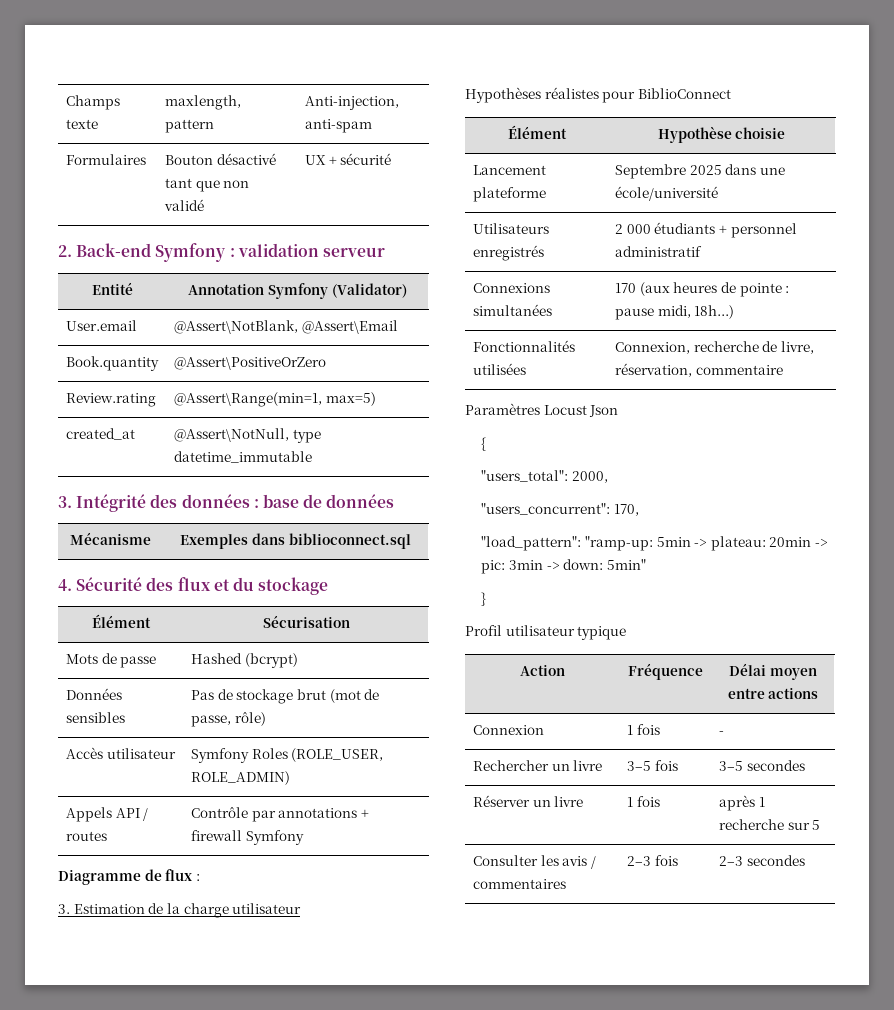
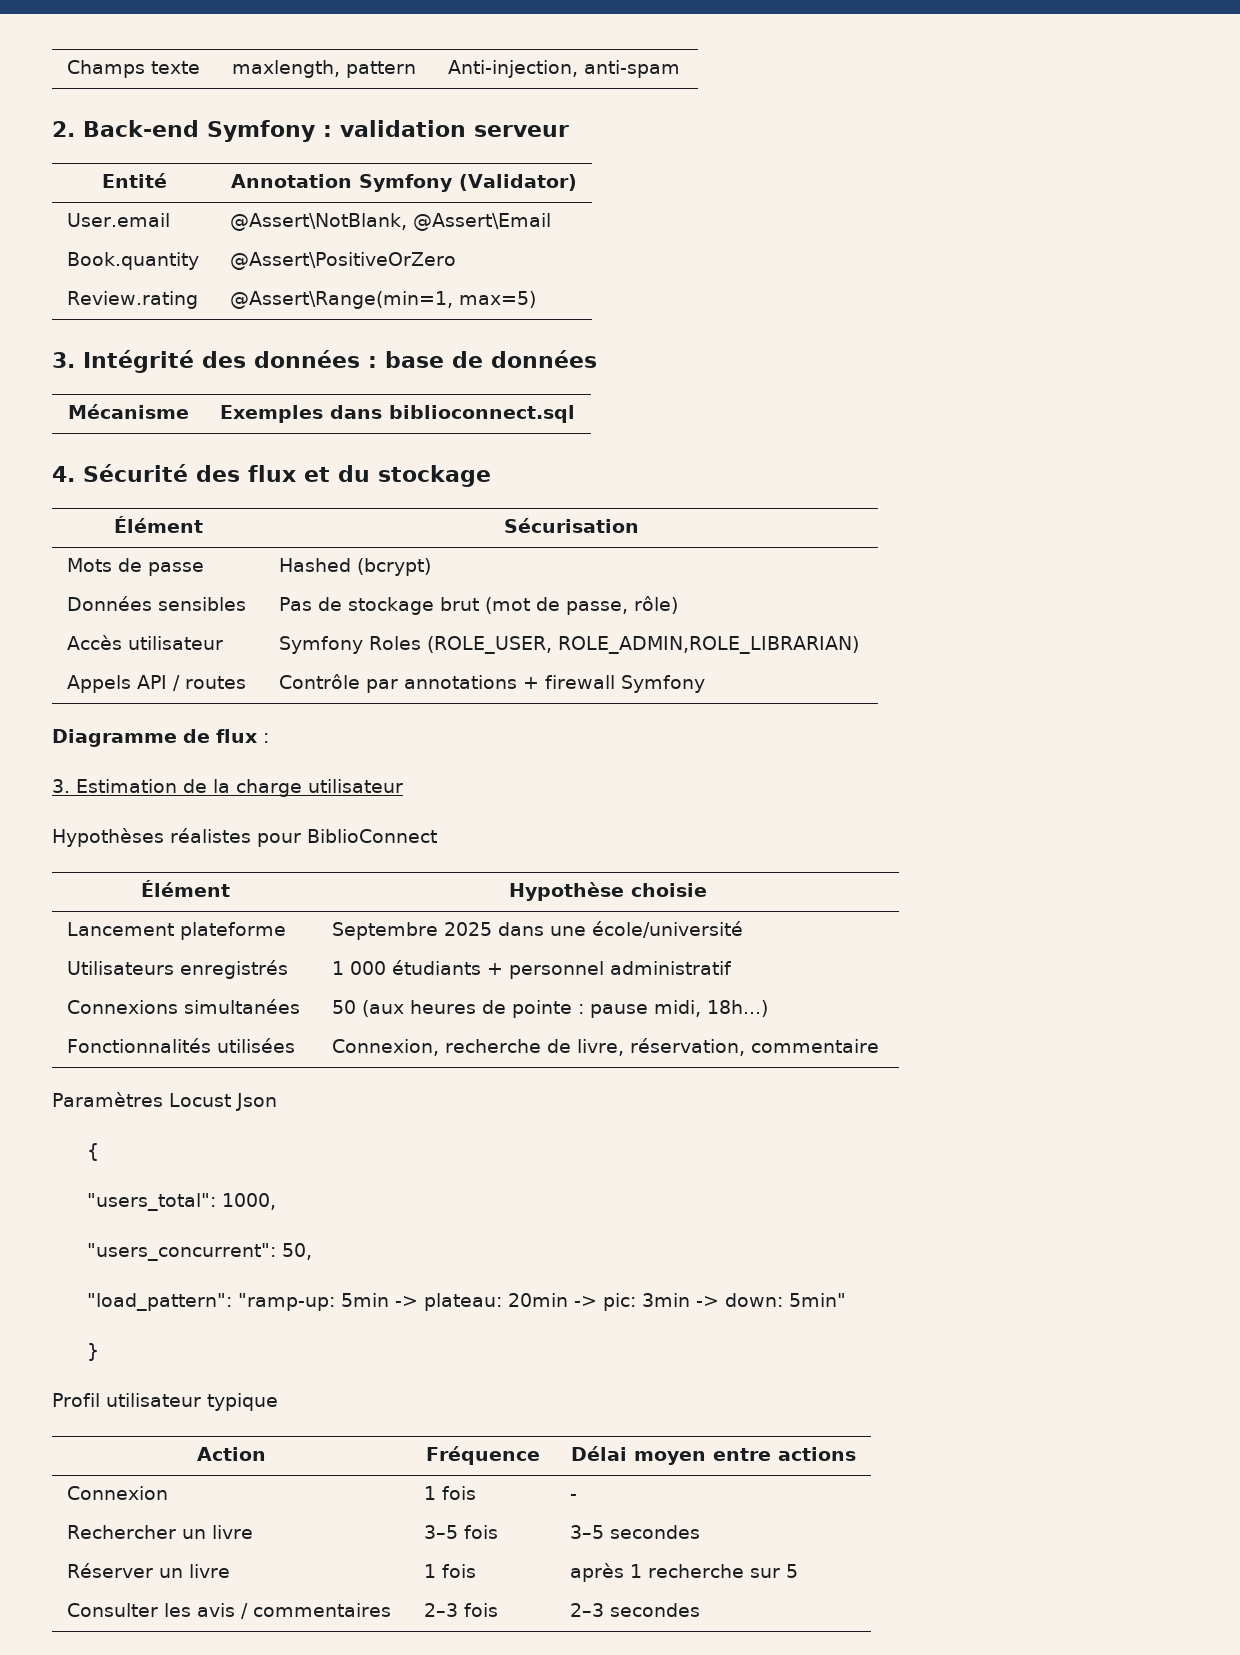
[65,154,146,165] [164,153,276,165] [164,178,250,192] [163,199,204,211] [304,153,392,165] // Formulaires | Bouton désactivé tant que non validé | UX + sécurité -> (681, 69) none
[65,428,135,440] [173,428,321,443] [173,451,312,463] // created_at | @Assert\NotNull, type datetime_immutable -> (537, 299) none
[190,771,290,785] ROLE_ADMIN) -> [558,636,860,654] ROLE_ADMIN,ROLE_LIBRARIAN)
[614,224,623,234] 2 -> [332,961,345,975] 1
[614,283,636,293] 170 -> [332,1000,357,1014] 50
[571,471,608,483] 2000, -> [222,1193,277,1210] 1000,
[613,504,639,516] 170, -> [282,1243,313,1260] 50,

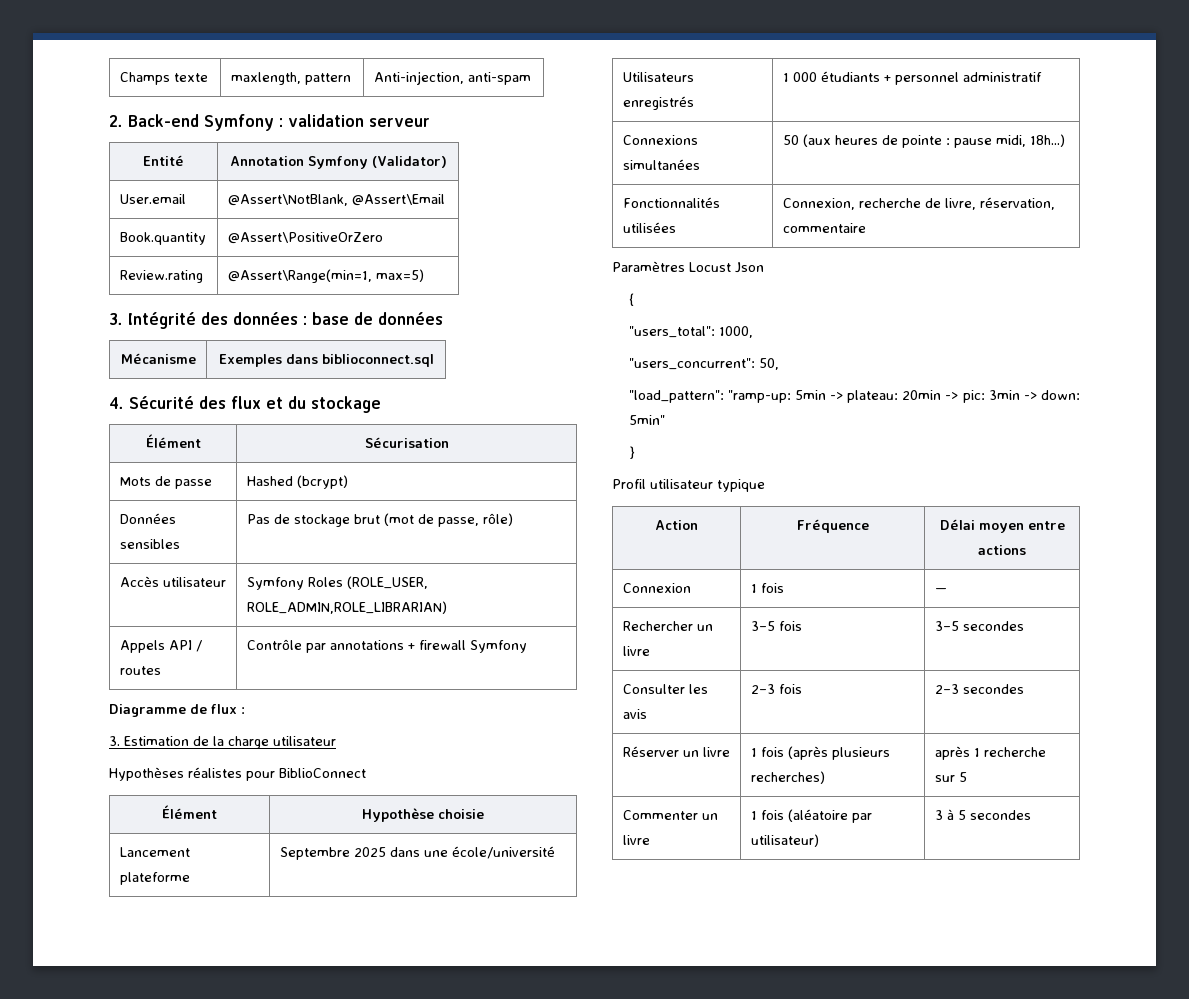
[570,1494,578,1500] - -> [934,588,947,593] —
(701, 1532) none -> [622,684,708,694] [622,709,647,719] [750,684,802,694] [934,684,1024,694] // Consulter les avis | 2–3 fois | 2–3 secondes
(477, 1571) none -> [787,746,890,760] [750,771,825,784] (après plusieurs recherches)
[67,1603,392,1619] [424,1603,499,1617] [570,1603,605,1617] Consulter les avis / commentaires | 2–3 fois | 2–3 -> [622,810,718,820] [622,835,650,845] [750,809,872,823] [750,834,819,847] [934,809,966,820] Commenter un livre | 1 fois (aléatoire par utilisateur) | 3 à 5

